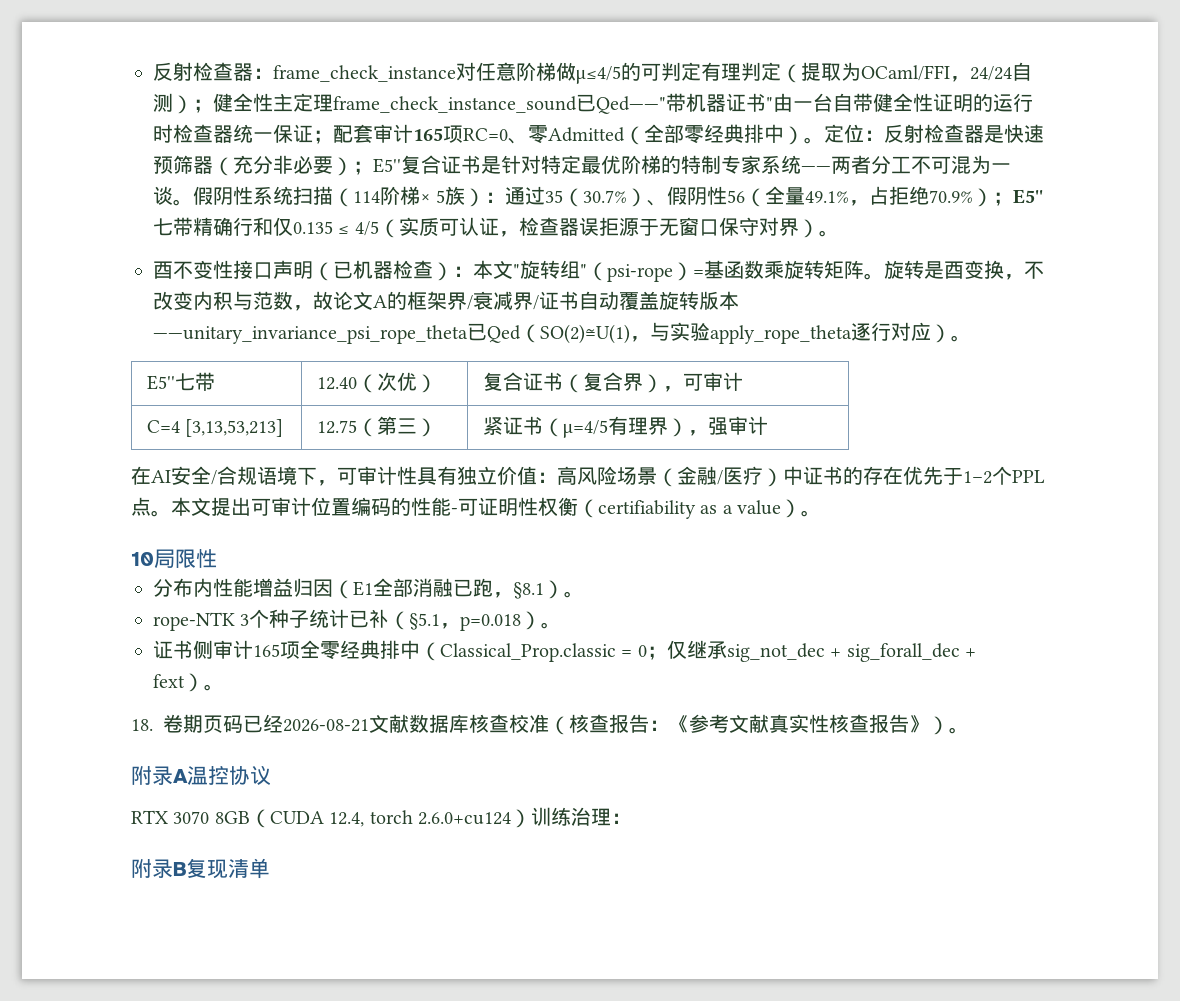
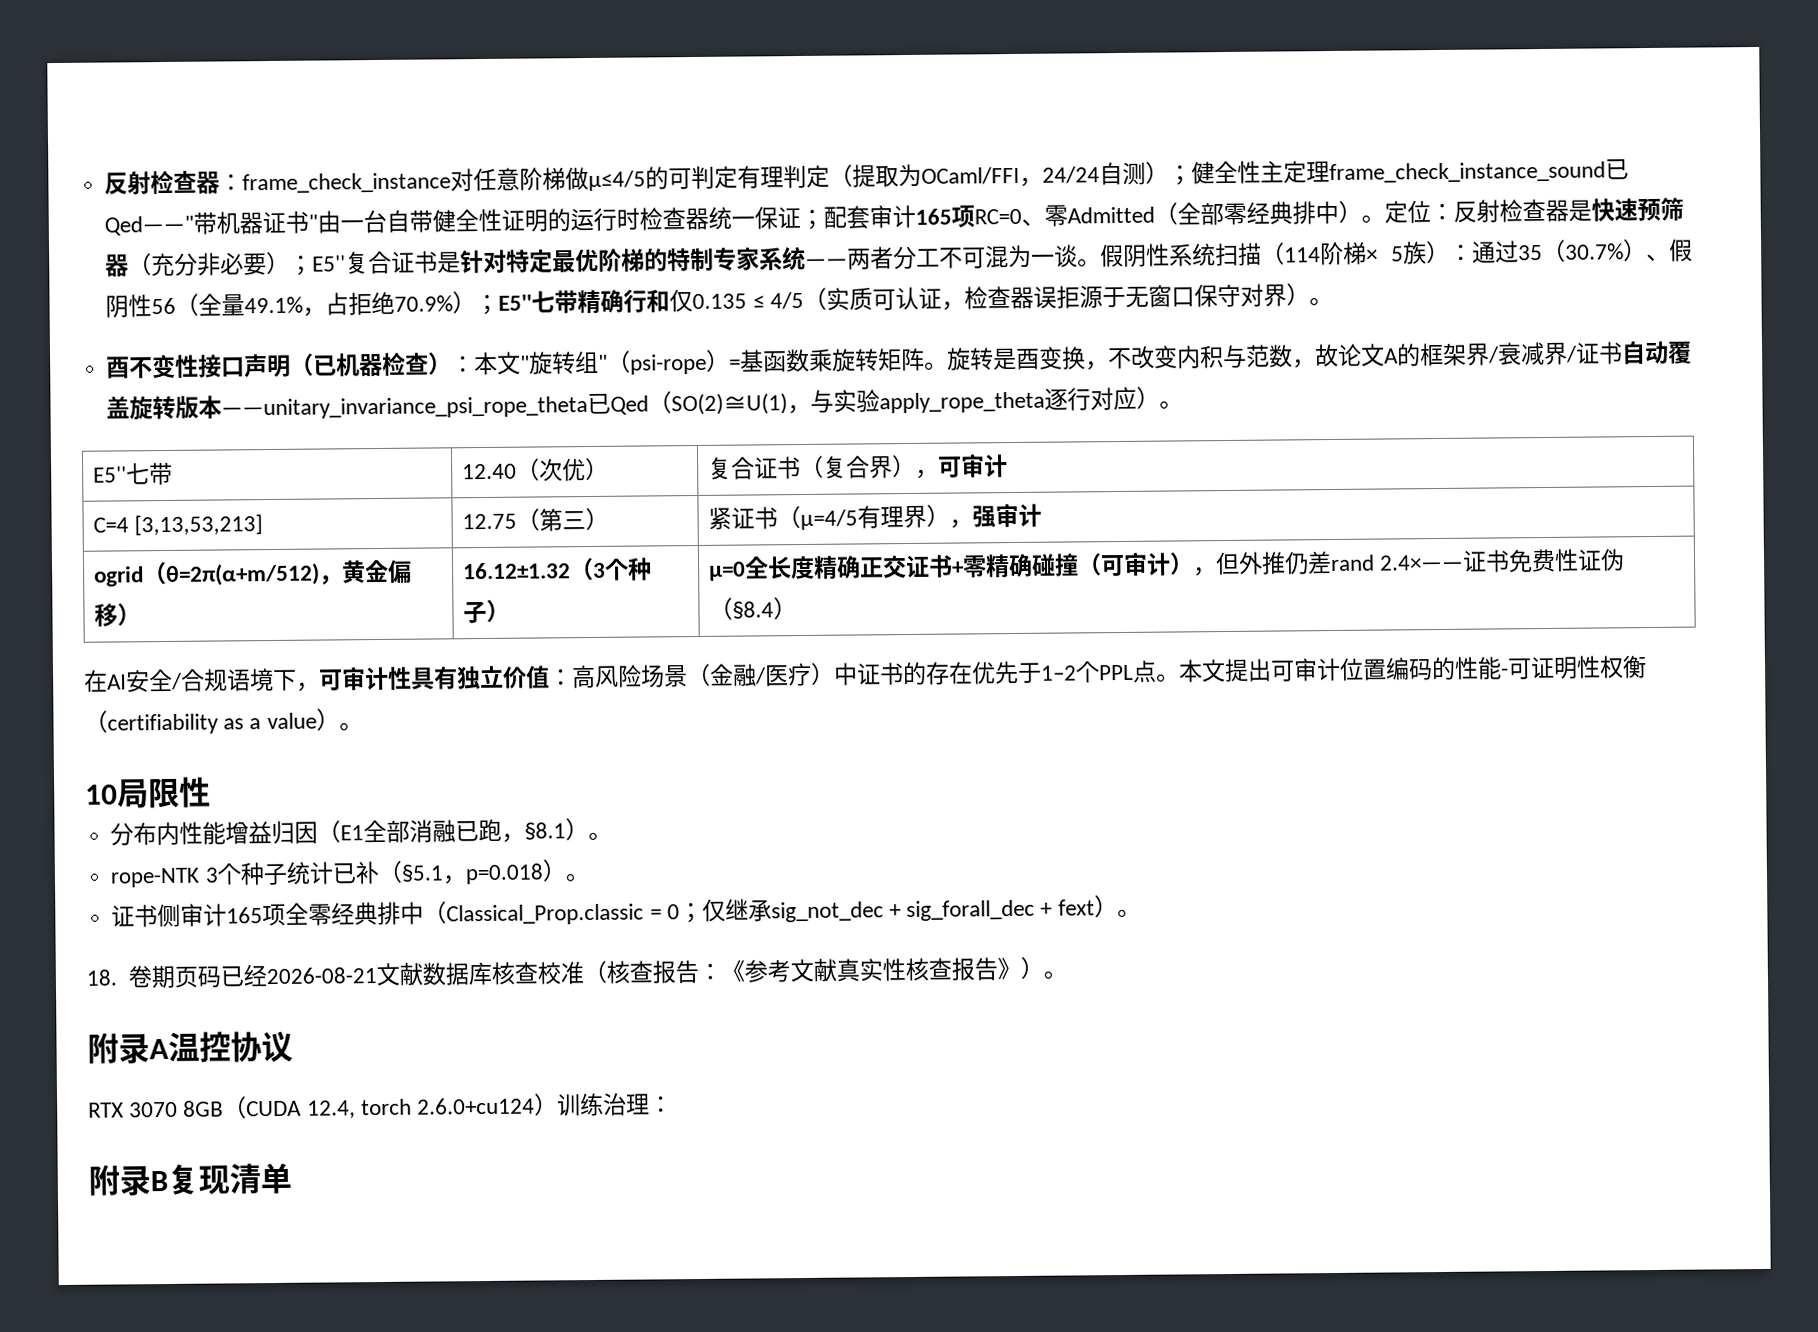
(768, 425) none -> [93,559,412,587] [93,603,141,627] [462,557,652,582] [462,599,510,624] [708,548,1626,581] [708,597,797,620] // ogrid（θ=2π(α+m/512)，黄金偏移） | 16.12±1.32（3个种子） | μ=0全长度精确正交证书+零精确碰撞（可审计），但外推仍差rand 2.4×——证书免费性证伪（§8.4）

